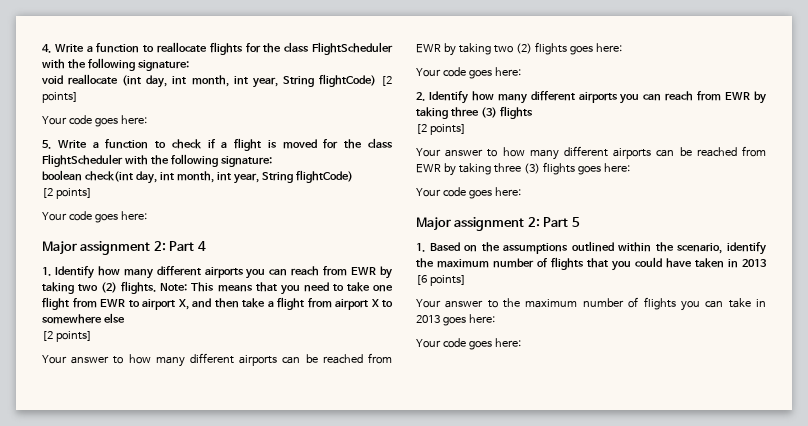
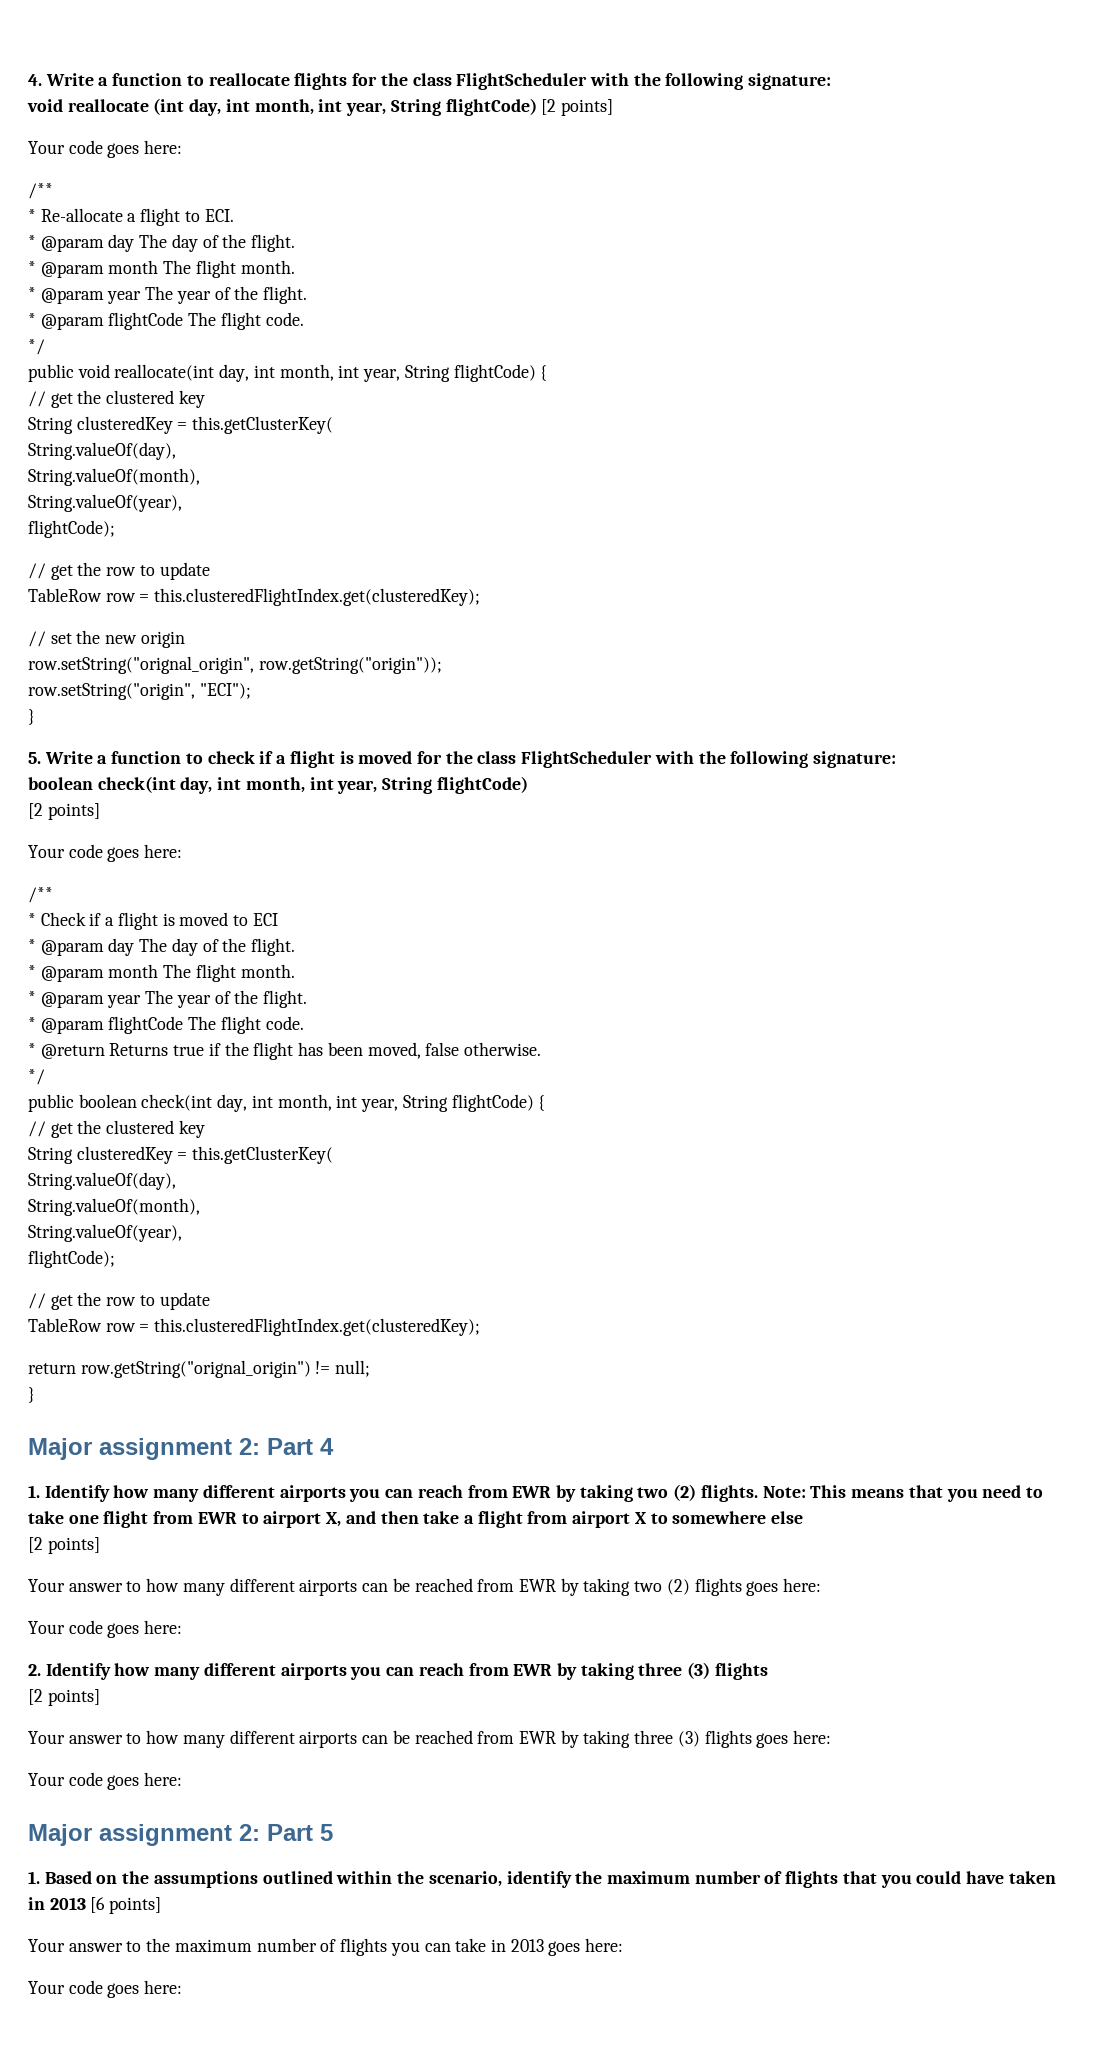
(147, 119) none -> [28,183,53,199] [28,208,234,226] [28,234,296,252] [28,260,295,278] [28,286,308,304] [28,312,304,330] [28,339,45,355] [28,364,548,382] [28,390,205,408] [28,416,334,434] [28,442,176,460] [28,468,200,486] [28,494,182,512] [28,520,115,538] [28,562,210,580] [28,588,481,606] [28,630,185,648] [28,656,442,674] [28,683,251,700] [28,709,35,725] // /** // * Re-allocate a flight to ECI. // * @param day The day of the flight. // * @param month The flight month. // * @param year The year of the flight. // * @param flightCode The flight code. // */ // public void reallocate(int day, int month, int year, String flightCode) { // // get the clustered key // String clusteredKey = this.getClusterKey( // String.valueOf(day), // String.valueOf(month), // String.valueOf(year), // flightCode); // // get the row to update // TableRow row = this.clusteredFlightIndex.get(clusteredKey); // // set the new origin // row.setString("orignal_origin", row.getString("origin")); // row.setString("origin", "ECI"); // }
(147, 215) none -> [28,887,53,903] [28,912,278,930] [28,938,296,956] [28,964,295,982] [28,990,308,1008] [28,1016,304,1034] [28,1042,541,1060] [28,1069,45,1085] [28,1094,546,1112] [28,1120,205,1138] [28,1146,334,1164] [28,1172,176,1190] [28,1198,200,1216] [28,1224,182,1242] [28,1250,115,1268] [28,1292,210,1310] [28,1318,481,1336] [28,1360,371,1378] [28,1387,35,1403] // /** // * Check if a flight is moved to ECI // * @param day The day of the flight. // * @param month The flight month. // * @param year The year of the flight. // * @param flightCode The flight code. // * @return Returns true if the flight has been moved, false otherwise. // */ // public boolean check(int day, int month, int year, String flightCode) { // // get the clustered key // String clusteredKey = this.getClusterKey( // String.valueOf(day), // String.valueOf(month), // String.valueOf(year), // flightCode); // // get the row to update // TableRow row = this.clusteredFlightIndex.get(clusteredKey); // return row.getString("orignal_origin") != null; // }

